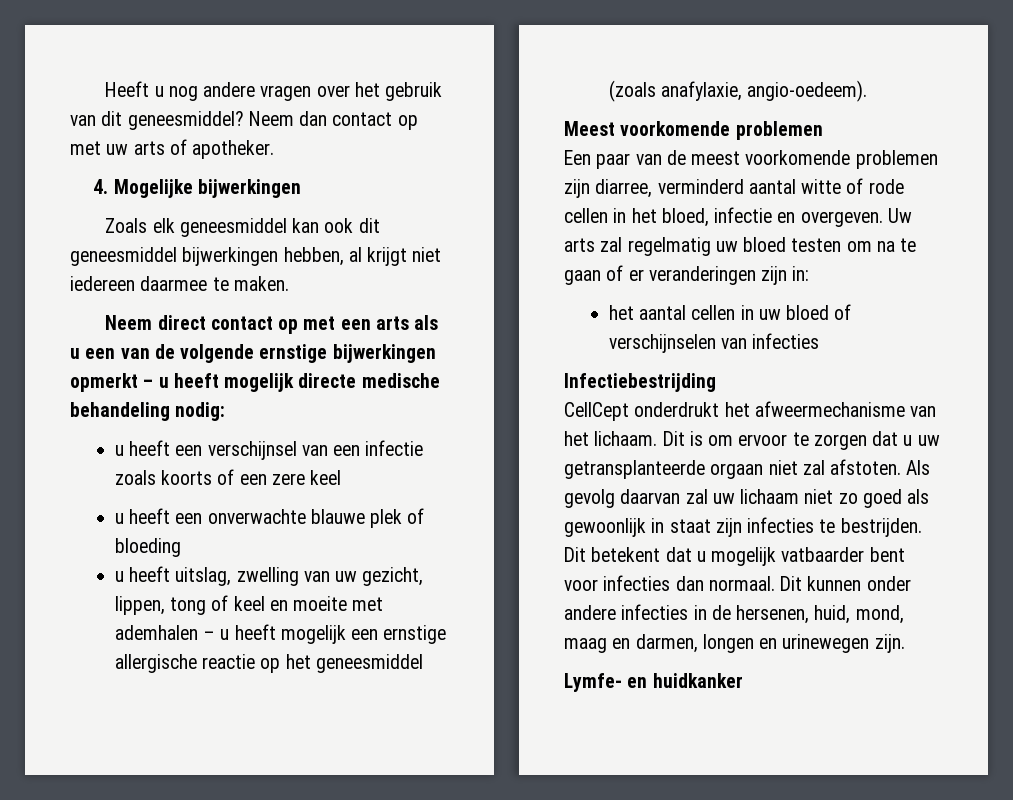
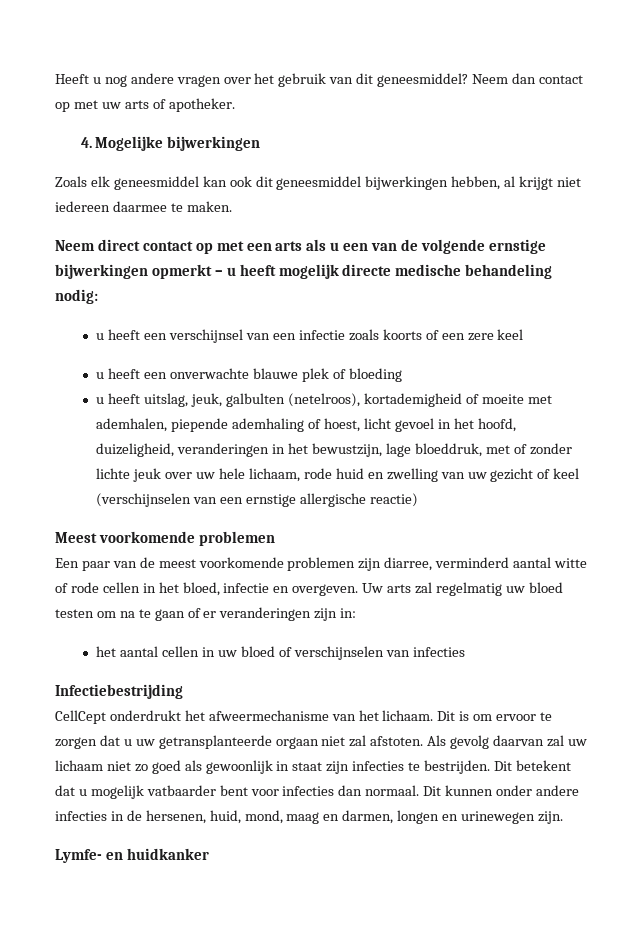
[236,567,424,586] [114,595,384,615] [114,624,447,644] [114,654,423,673] [608,80,868,102] zwelling van uw gezicht, lippen, tong of keel en moeite met ademhalen – u heeft mogelijk een ernstige allergische reactie op het geneesmiddel (zoals anafylaxie, angio-oedeem). -> [191,393,552,407] [96,418,516,432] [96,443,572,457] [96,468,580,482] [96,493,419,507] jeuk, galbulten (netelroos), kortademigheid of moeite met ademhalen, piepende ademhaling of hoest, licht gevoel in het hoofd, duizeligheid, veranderingen in het bewustzijn, lage bloeddruk, met of zonder lichte jeuk over uw hele lichaam, rode huid en zwelling van uw gezicht of keel (verschijnselen van een ernstige allergische reactie)

